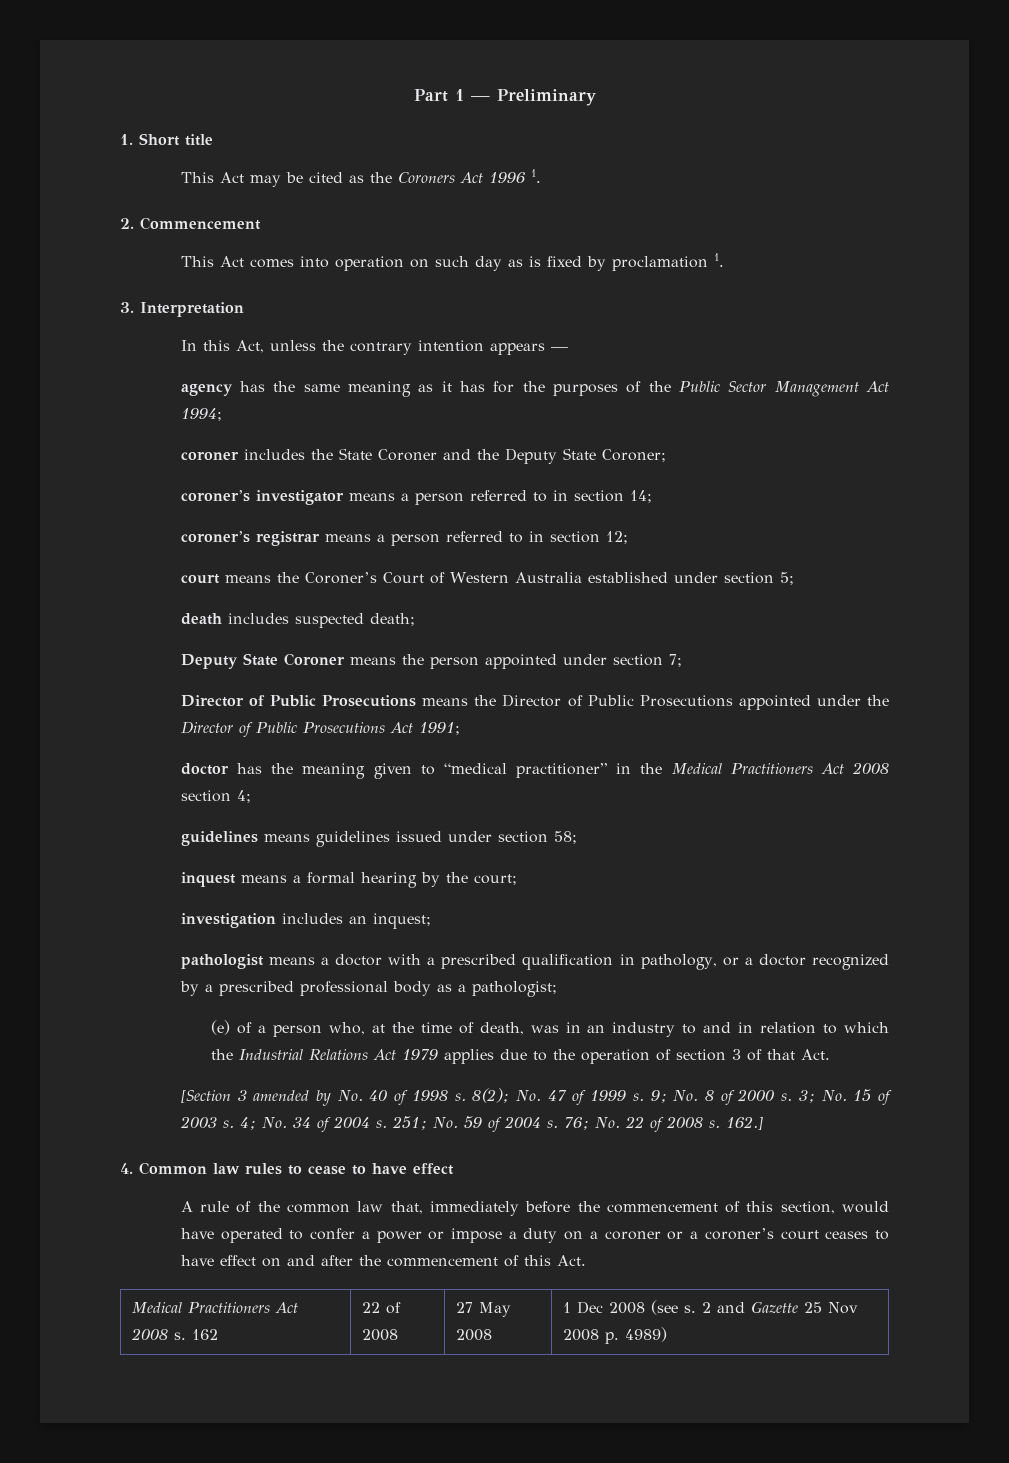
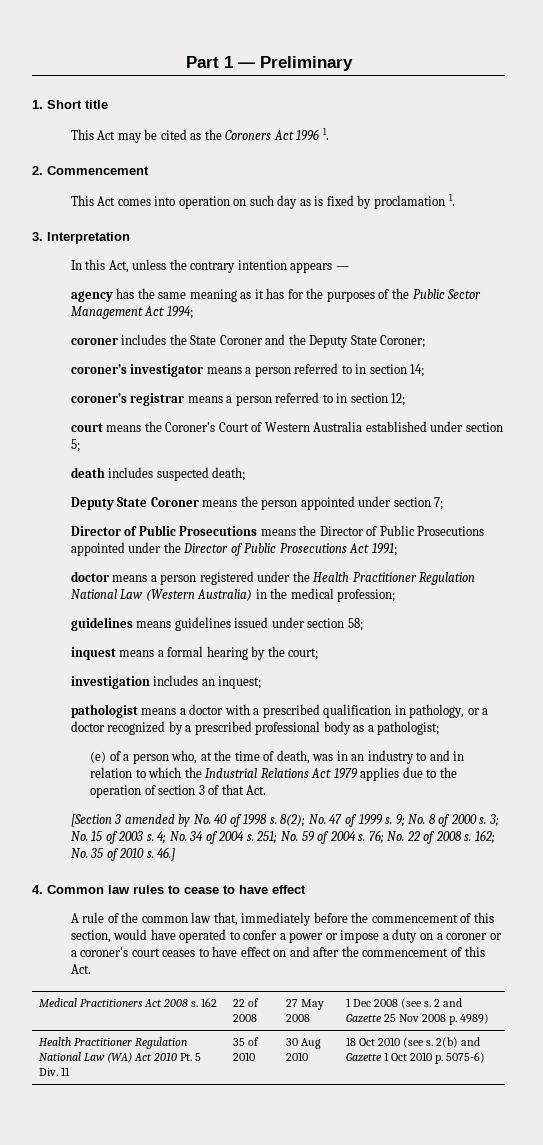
[237,762,889,779] [180,790,251,803] has the meaning given to “medical practitioner” in the Medical Practitioners Act 2008 section 4; -> [112,571,476,585] [70,588,396,602] means a person registered under the Health Practitioner Regulation National Law (Western Australia) in the medical profession;
[725,1116,763,1130] 162.] -> [474,830,495,844] [70,847,176,861] 162; No. 35 of 2010 s. 46.]
(668, 1334) none -> [38,1037,187,1049] [38,1052,202,1063] [38,1067,70,1076] [232,1037,259,1046] [232,1052,255,1061] [285,1038,321,1049] [285,1052,308,1061] [345,1037,481,1048] [345,1052,486,1064] // Health Practitioner Regulation National Law (WA) Act 2010 Pt. 5 Div. 11 | 35 of 2010 | 30 Aug 2010 | 18 Oct 2010 (see s. 2(b) and Gazette 1 Oct 2010 p. 5075-6)

